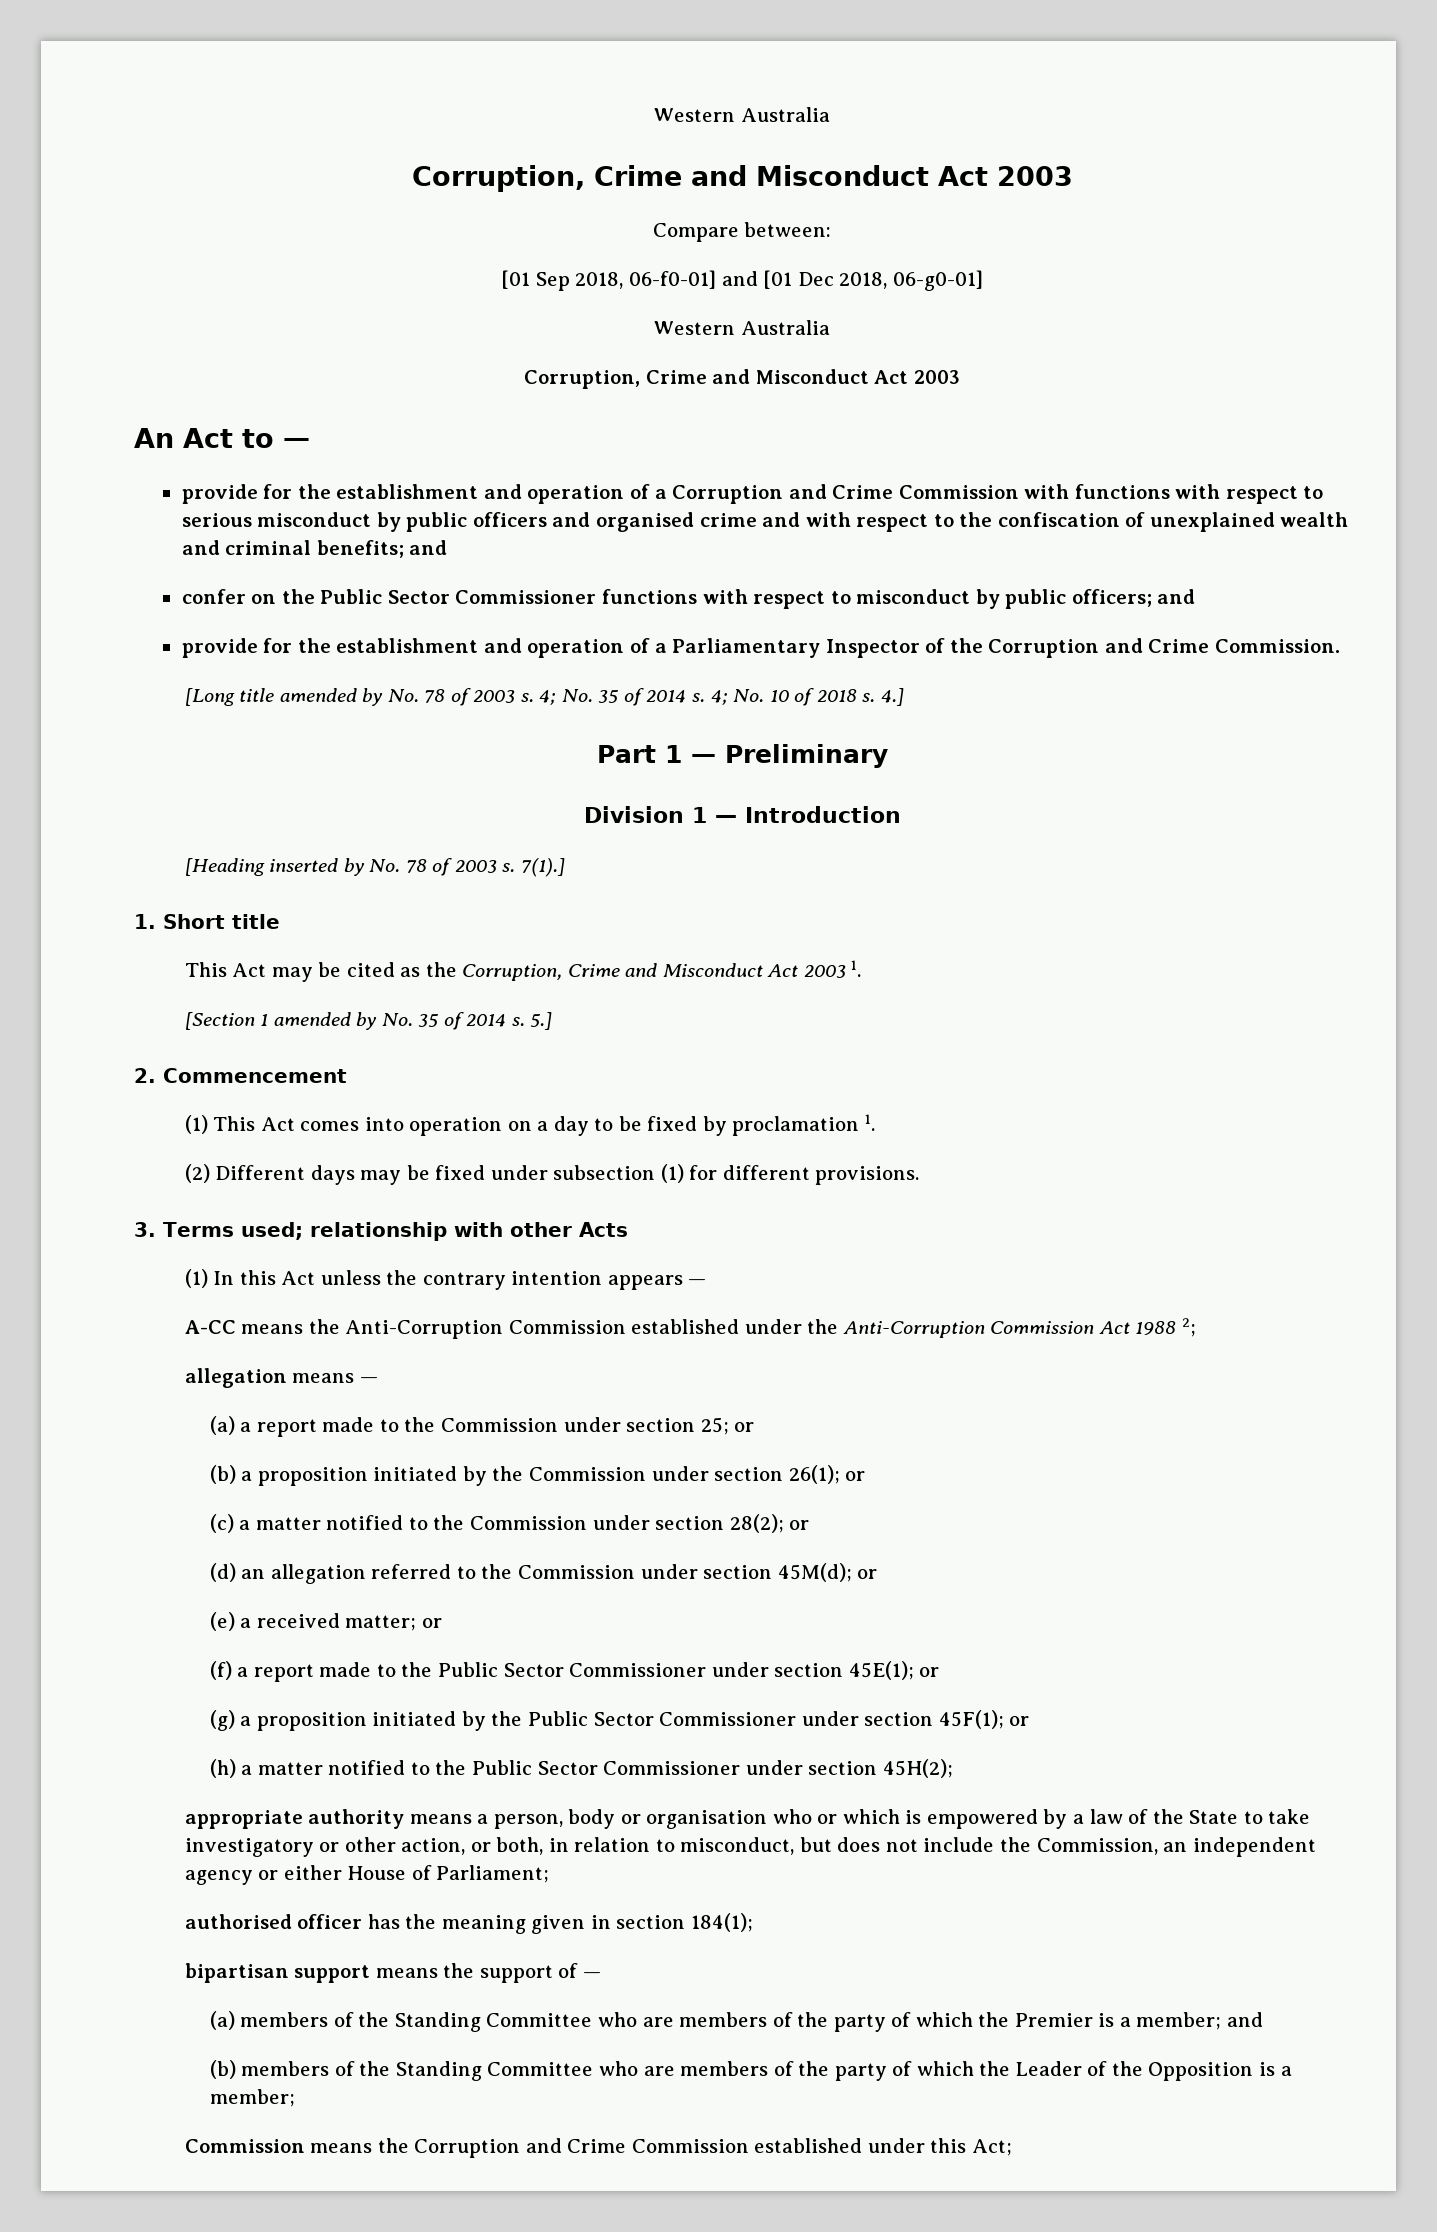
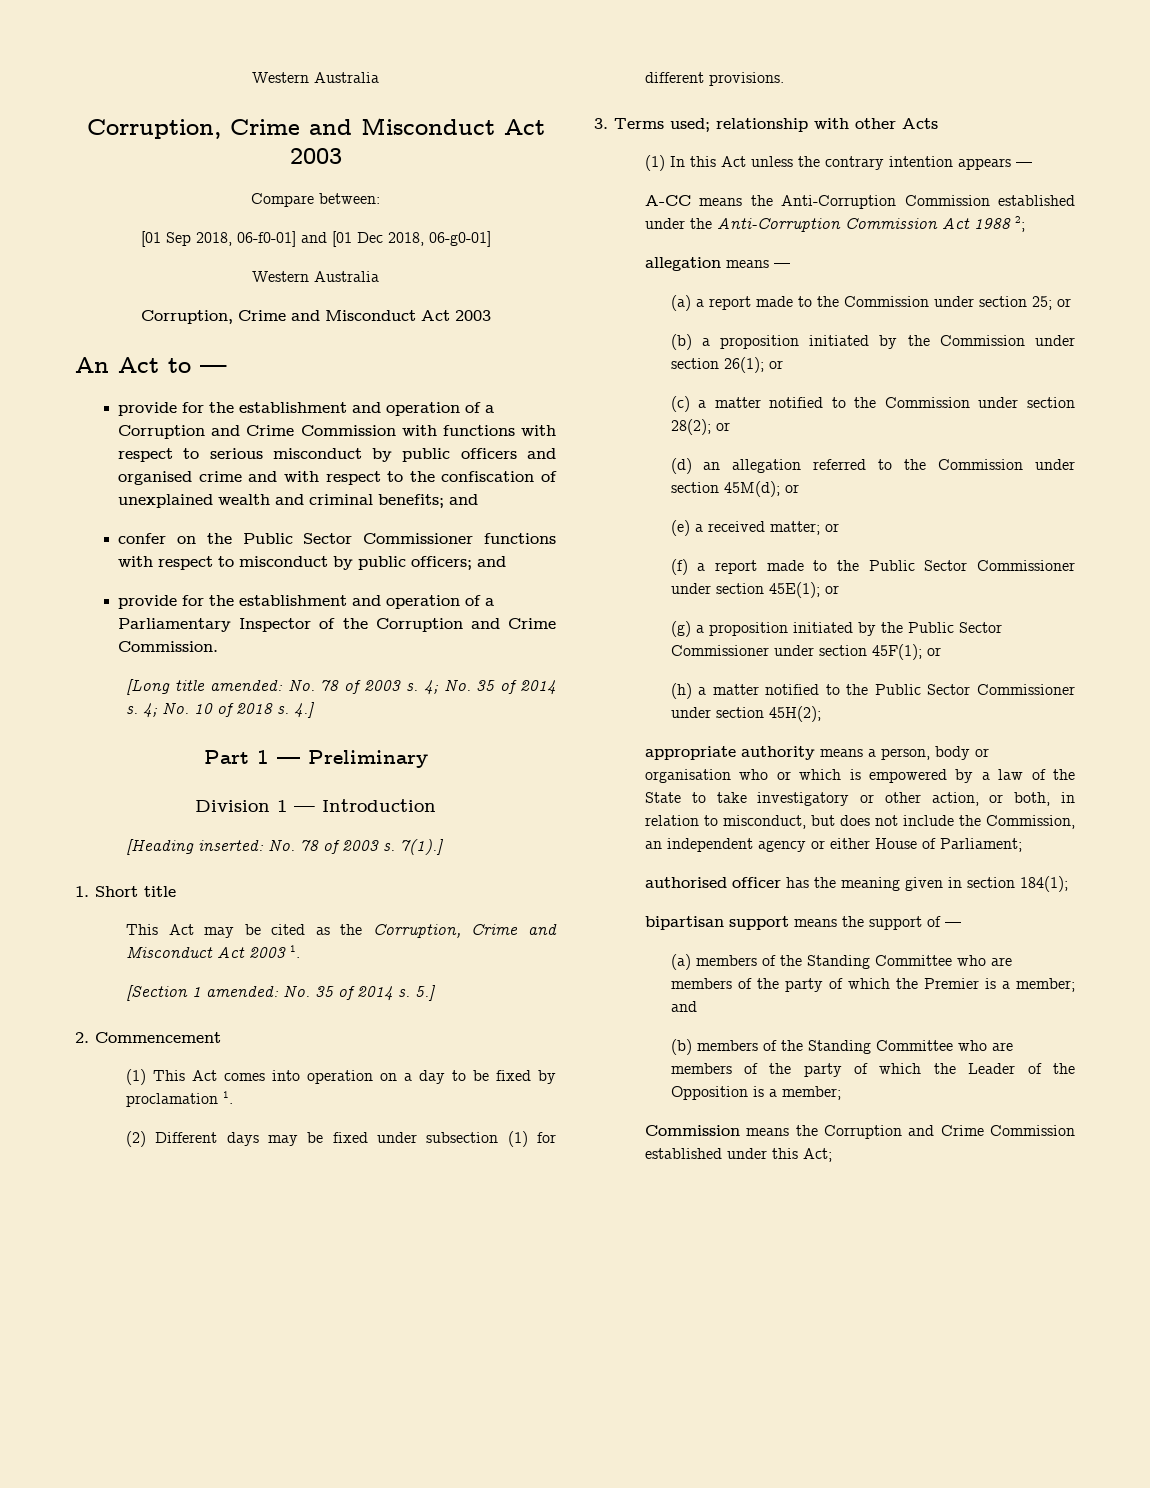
[279,688,384,706] amended by -> [209,680,283,691] amended:
[269,858,365,876] inserted by -> [197,840,264,851] inserted:
[273,1012,378,1030] amended by -> [205,986,279,997] amended:

